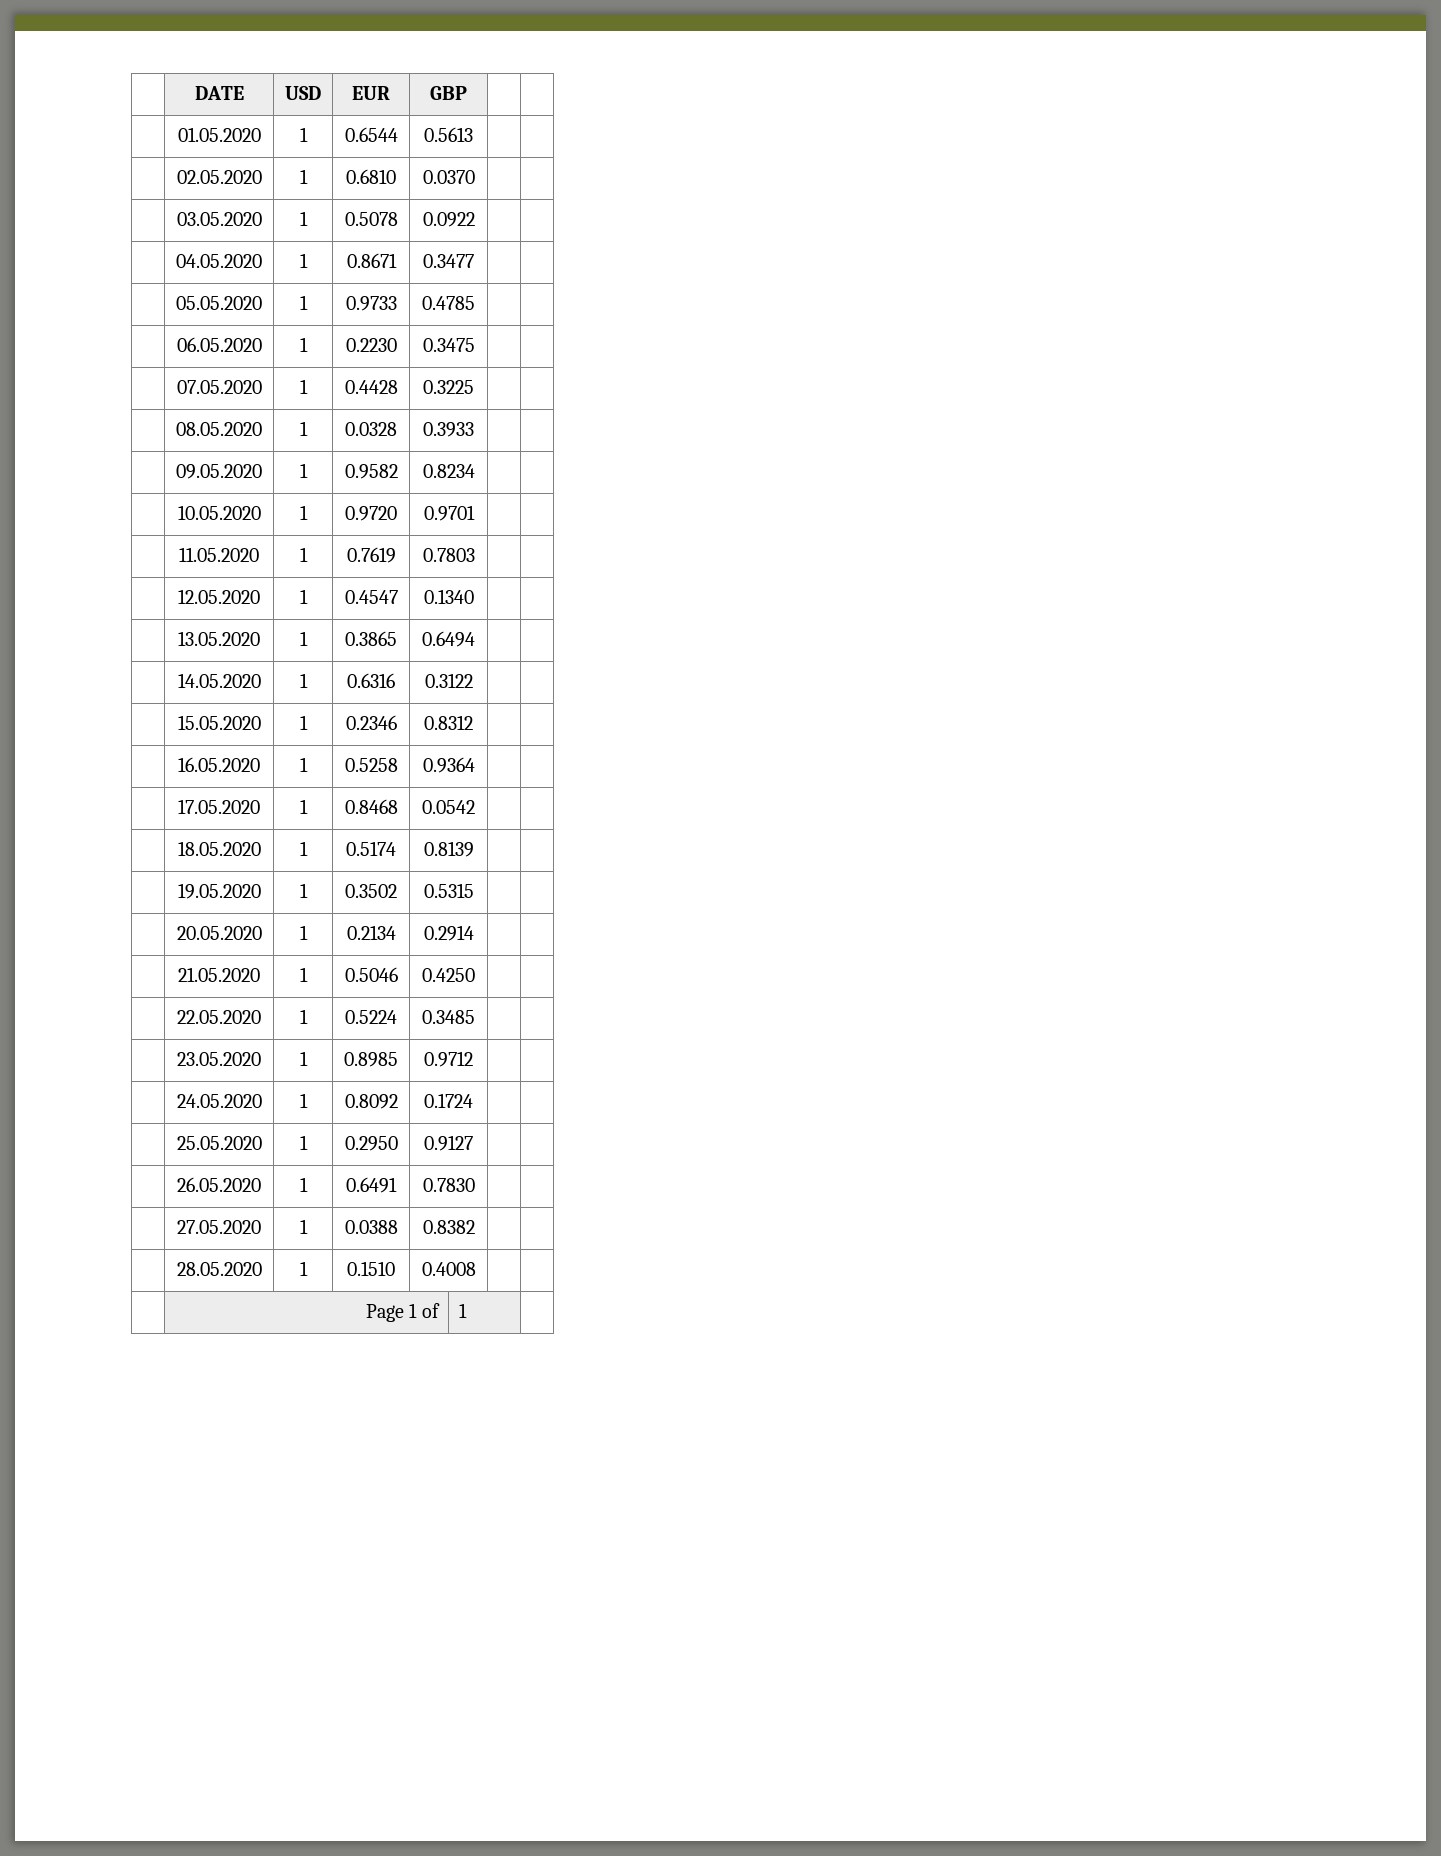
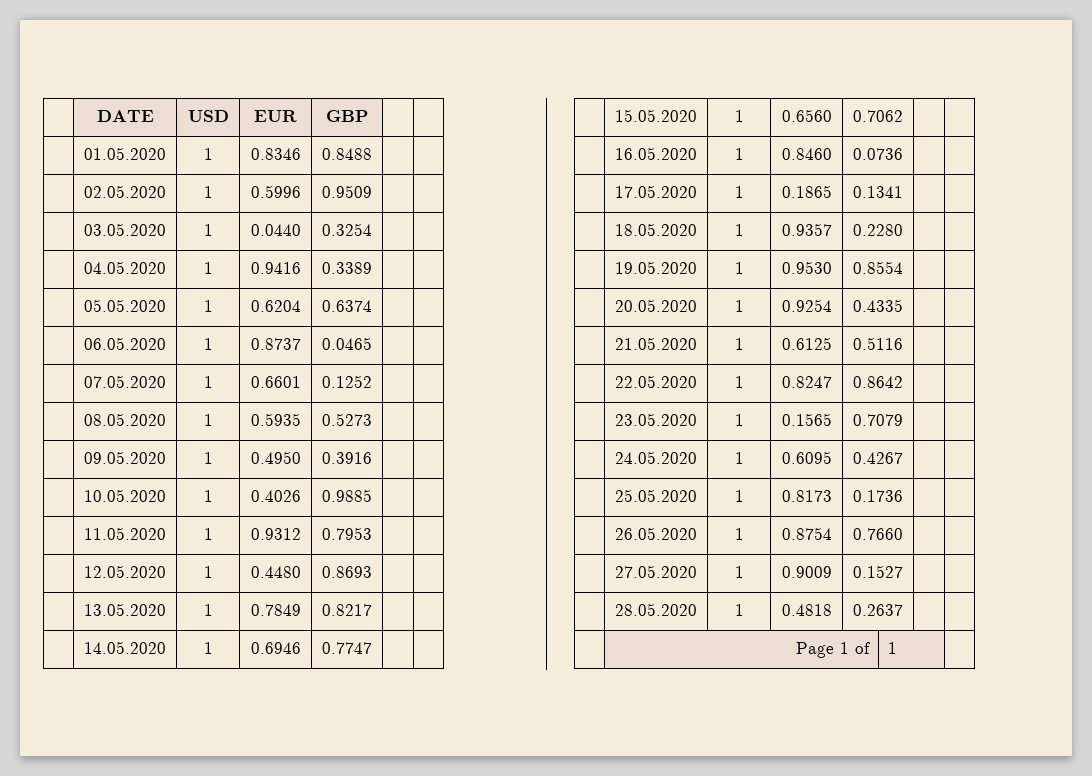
[344,127,398,142] [424,127,473,142] 0.6544 | 0.5613 -> [250,148,301,160] [322,148,372,160] 0.8346 | 0.8488
[346,169,396,184] [422,170,475,184] 0.6810 | 0.0370 -> [250,185,301,198] [322,185,372,198] 0.5996 | 0.9509
[344,212,398,226] [422,212,475,227] 0.5078 | 0.0922 -> [250,224,301,236] [322,223,372,236] 0.0440 | 0.3254
[346,253,397,268] [423,254,474,268] 0.8671 | 0.3477 -> [250,262,301,274] [322,262,372,274] 0.9416 | 0.3389
[345,296,397,311] [422,296,475,310] 0.9733 | 0.4785 -> [250,300,301,312] [322,300,372,312] 0.6204 | 0.6374
[345,338,397,352] [422,338,475,352] 0.2230 | 0.3475 -> [250,338,301,350] [322,337,372,350] 0.8737 | 0.0465
[344,380,398,394] [423,380,474,394] 0.4428 | 0.3225 -> [250,376,301,388] [322,375,372,388] 0.6601 | 0.1252
[345,422,397,436] [423,422,474,437] 0.0328 | 0.3933 -> [250,413,301,426] [322,413,372,426] 0.5935 | 0.5273
[344,464,398,479] [422,464,475,478] 0.9582 | 0.8234 -> [250,451,301,464] [322,452,372,464] 0.4950 | 0.3916
[345,506,397,521] [423,505,475,521] 0.9720 | 0.9701 -> [250,490,301,502] [322,489,372,502] 0.4026 | 0.9885
[346,547,396,563] [422,548,475,562] 0.7619 | 0.7803 -> [250,528,301,540] [322,527,372,540] 0.9312 | 0.7953
[344,590,398,604] [423,589,474,604] 0.4547 | 0.1340 -> [250,566,301,578] [322,566,372,578] 0.4480 | 0.8693
[345,631,397,646] [422,631,475,647] 0.3865 | 0.6494 -> [250,604,301,616] [322,604,372,616] 0.7849 | 0.8217
[347,673,395,688] [424,673,473,688] 0.6316 | 0.3122 -> [250,642,301,654] [322,642,372,654] 0.6946 | 0.7747
[345,715,397,730] [424,715,473,730] 0.2346 | 0.8312 -> [781,109,832,122] [853,110,903,122] 0.6560 | 0.7062
[344,758,398,772] [422,757,475,773] 0.5258 | 0.9364 -> [781,148,832,160] [853,148,903,160] 0.8460 | 0.0736
[344,799,398,814] [422,800,475,814] 0.8468 | 0.0542 -> [781,185,832,198] [853,186,903,198] 0.1865 | 0.1341
[346,841,396,856] [423,841,474,857] 0.5174 | 0.8139 -> [781,223,832,236] [853,224,903,236] 0.9357 | 0.2280
[345,884,397,898] [423,883,474,898] 0.3502 | 0.5315 -> [781,261,832,274] [853,261,903,274] 0.9530 | 0.8554
[346,925,396,940] [423,925,474,941] 0.2134 | 0.2914 -> [781,299,832,312] [853,299,903,312] 0.9254 | 0.4335
[344,967,398,982] [422,968,475,982] 0.5046 | 0.4250 -> [781,337,832,350] [853,337,903,350] 0.6125 | 0.5116
[345,1010,397,1024] [422,1010,475,1024] 0.5224 | 0.3485 -> [781,376,832,388] [853,376,903,388] 0.8247 | 0.8642
[344,1052,398,1067] [424,1051,473,1067] 0.8985 | 0.9712 -> [781,413,832,426] [853,414,903,426] 0.1565 | 0.7079
[344,1094,398,1109] [424,1093,473,1108] 0.8092 | 0.1724 -> [781,451,832,464] [853,452,903,464] 0.6095 | 0.4267
[344,1136,398,1151] [424,1135,473,1151] 0.2950 | 0.9127 -> [781,490,832,502] [853,490,903,502] 0.8173 | 0.1736
[346,1177,397,1193] [422,1178,475,1192] 0.6491 | 0.7830 -> [781,527,832,540] [853,528,903,540] 0.8754 | 0.7660
[344,1220,398,1234] [422,1220,475,1234] 0.0388 | 0.8382 -> [781,566,832,578] [853,565,903,578] 0.9009 | 0.1527
[347,1261,395,1276] [421,1262,476,1276] 0.1510 | 0.4008 -> [781,604,832,616] [853,604,903,616] 0.4818 | 0.2637

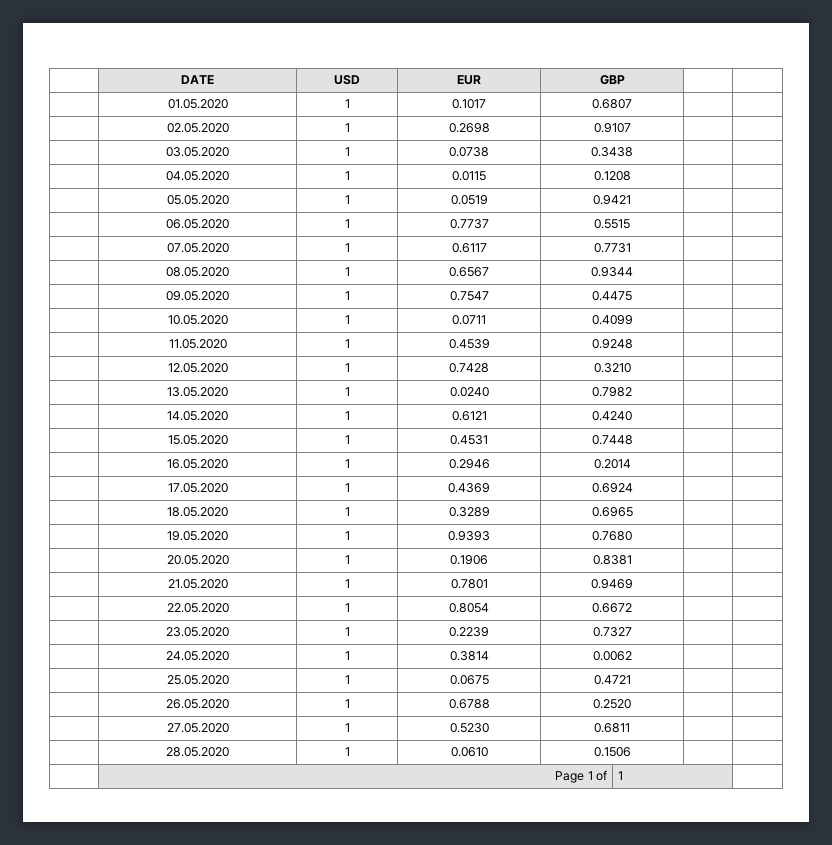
[250,148,301,160] [322,148,372,160] 0.8346 | 0.8488 -> [452,99,486,109] [592,99,632,109] 0.1017 | 0.6807
[250,185,301,198] [322,185,372,198] 0.5996 | 0.9509 -> [448,123,490,133] [593,123,631,133] 0.2698 | 0.9107
[250,224,301,236] [322,223,372,236] 0.0440 | 0.3254 -> [449,147,489,157] [591,147,633,157] 0.0738 | 0.3438
[250,262,301,274] [322,262,372,274] 0.9416 | 0.3389 -> [452,171,486,181] [593,171,631,181] 0.0115 | 0.1208
[250,300,301,312] [322,300,372,312] 0.6204 | 0.6374 -> [450,195,488,205] [593,195,631,205] 0.0519 | 0.9421
[250,338,301,350] [322,337,372,350] 0.8737 | 0.0465 -> [449,219,489,229] [594,219,630,229] 0.7737 | 0.5515
[250,376,301,388] [322,375,372,388] 0.6601 | 0.1252 -> [451,243,487,253] [593,243,631,253] 0.6117 | 0.7731
[250,413,301,426] [322,413,372,426] 0.5935 | 0.5273 -> [449,267,489,277] [591,267,633,277] 0.6567 | 0.9344
[250,451,301,464] [322,452,372,464] 0.4950 | 0.3916 -> [449,291,489,301] [592,291,632,301] 0.7547 | 0.4475
[250,490,301,502] [322,489,372,502] 0.4026 | 0.9885 -> [452,315,486,325] [591,315,633,325] 0.0711 | 0.4099
[250,528,301,540] [322,527,372,540] 0.9312 | 0.7953 -> [448,339,490,349] [591,339,633,349] 0.4539 | 0.9248
[250,566,301,578] [322,566,372,578] 0.4480 | 0.8693 -> [449,363,489,373] [593,363,631,373] 0.7428 | 0.3210
[250,604,301,616] [322,604,372,616] 0.7849 | 0.8217 -> [449,387,489,397] [592,387,632,397] 0.0240 | 0.7982
[250,642,301,654] [322,642,372,654] 0.6946 | 0.7747 -> [451,411,487,421] [592,411,632,421] 0.6121 | 0.4240
[781,109,832,122] [853,110,903,122] 0.6560 | 0.7062 -> [450,435,488,445] [591,435,633,445] 0.4531 | 0.7448
[781,148,832,160] [853,148,903,160] 0.8460 | 0.0736 -> [448,459,490,469] [593,459,631,469] 0.2946 | 0.2014
[781,185,832,198] [853,186,903,198] 0.1865 | 0.1341 -> [448,483,490,493] [591,483,633,493] 0.4369 | 0.6924
[781,223,832,236] [853,224,903,236] 0.9357 | 0.2280 -> [448,507,490,517] [591,507,633,517] 0.3289 | 0.6965
[781,261,832,274] [853,261,903,274] 0.9530 | 0.8554 -> [448,531,490,541] [592,531,632,541] 0.9393 | 0.7680
[781,299,832,312] [853,299,903,312] 0.9254 | 0.4335 -> [450,555,488,565] [592,555,632,565] 0.1906 | 0.8381
[781,337,832,350] [853,337,903,350] 0.6125 | 0.5116 -> [450,579,488,589] [591,579,633,589] 0.7801 | 0.9469
[781,376,832,388] [853,376,903,388] 0.8247 | 0.8642 -> [449,603,489,613] [592,603,632,613] 0.8054 | 0.6672
[781,413,832,426] [853,414,903,426] 0.1565 | 0.7079 -> [449,627,489,637] [592,627,632,637] 0.2239 | 0.7327
[781,451,832,464] [853,452,903,464] 0.6095 | 0.4267 -> [449,651,489,661] [592,651,632,661] 0.3814 | 0.0062
[781,490,832,502] [853,490,903,502] 0.8173 | 0.1736 -> [449,675,489,685] [593,675,631,685] 0.0675 | 0.4721
[781,527,832,540] [853,528,903,540] 0.8754 | 0.7660 -> [448,699,490,709] [593,699,631,709] 0.6788 | 0.2520
[781,566,832,578] [853,565,903,578] 0.9009 | 0.1527 -> [449,723,489,733] [594,723,630,733] 0.5230 | 0.6811
[781,604,832,616] [853,604,903,616] 0.4818 | 0.2637 -> [450,747,488,757] [593,747,631,757] 0.0610 | 0.1506

